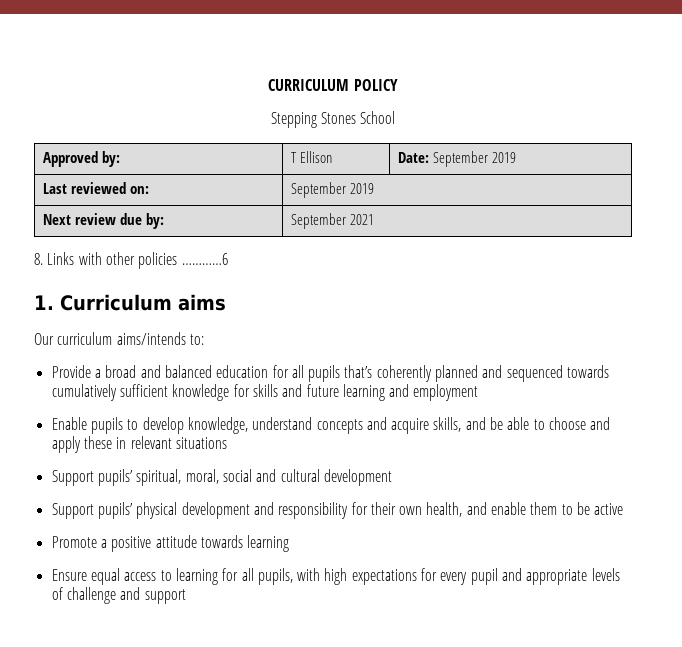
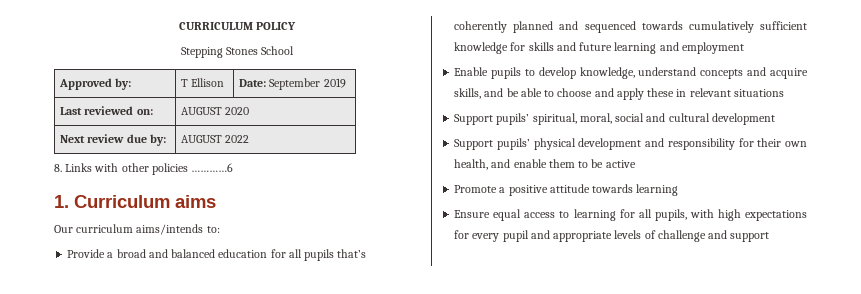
[291,182,375,198] September 2019 -> [181,107,250,115] AUGUST 2020
[291,213,375,229] September 2021 -> [181,135,250,143] AUGUST 2022

